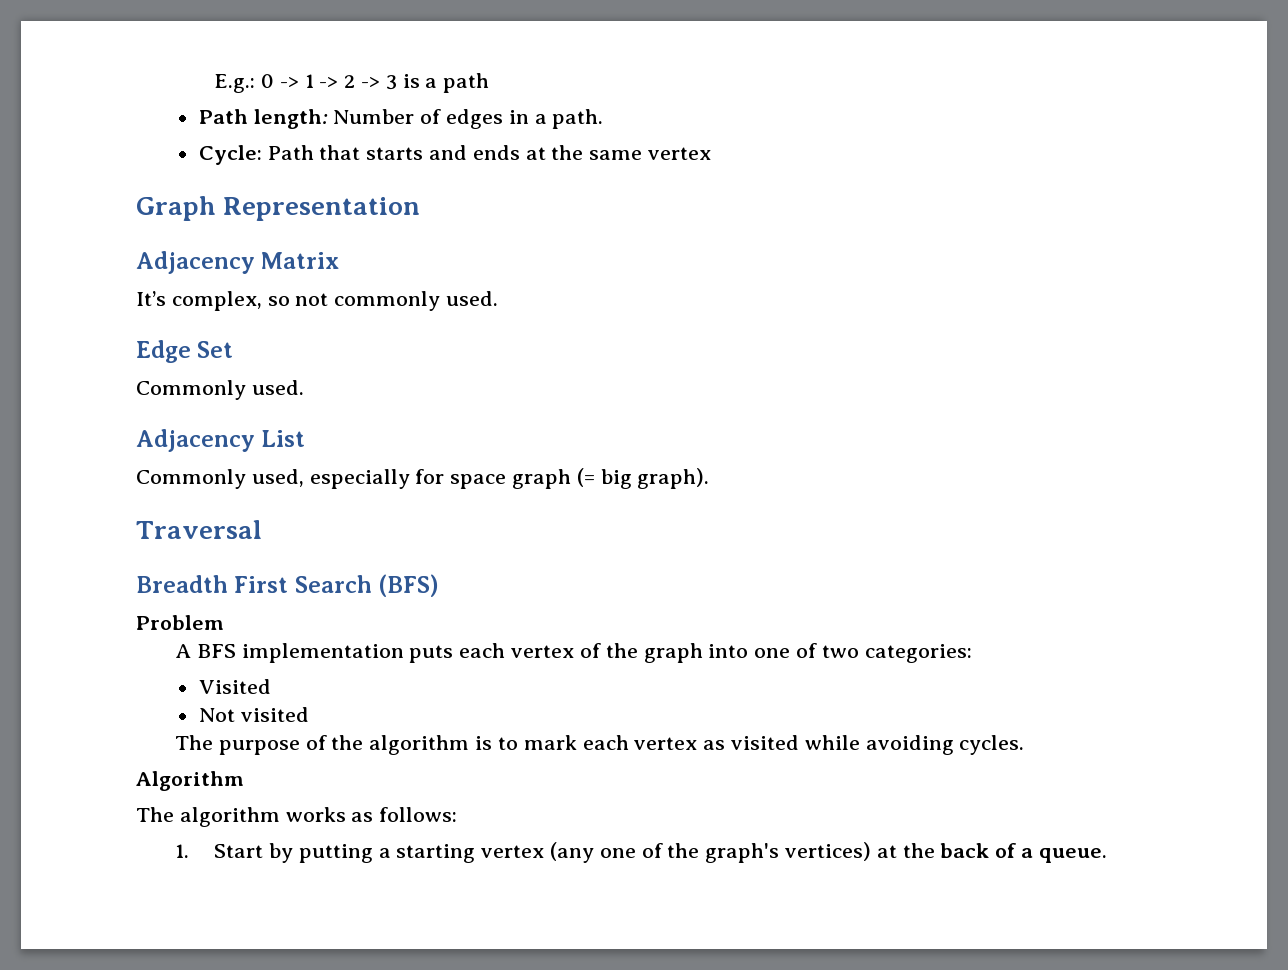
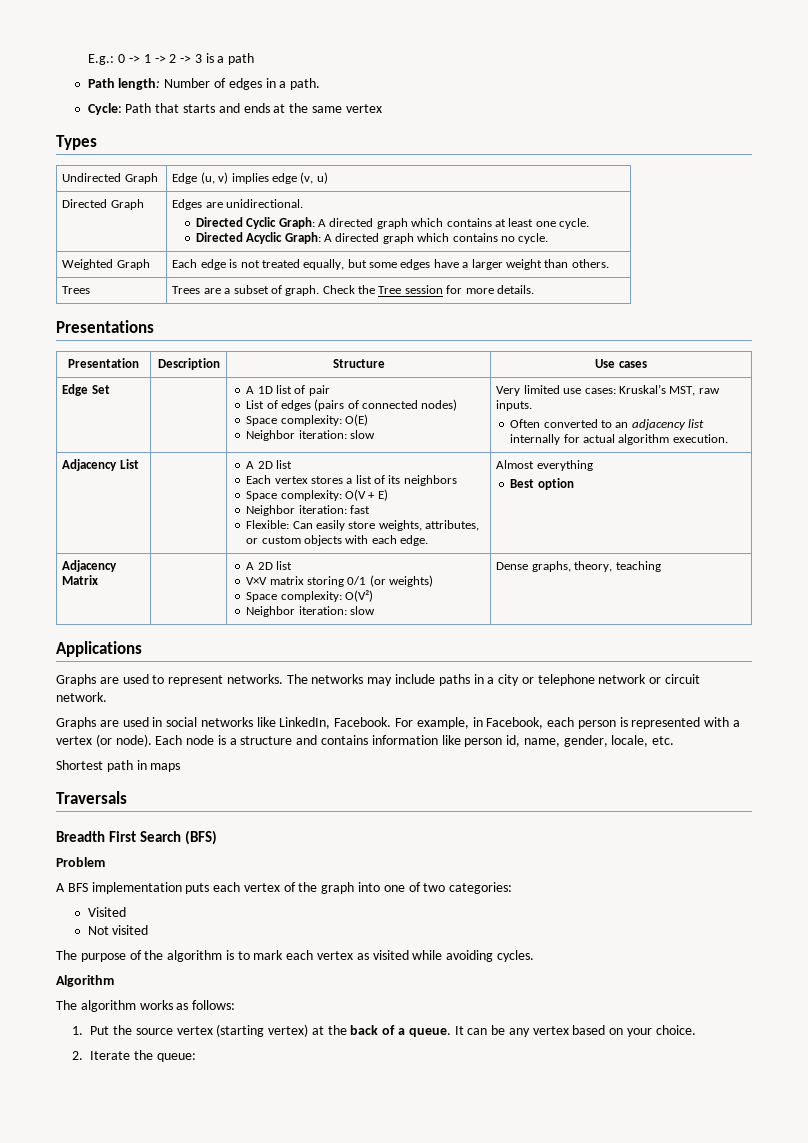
[136,196,421,221] [136,251,340,274] [136,291,499,311] [136,340,234,363] [136,380,304,400] [136,429,306,452] [136,468,710,489] [136,520,262,539] Graph Representation // Adjacency Matrix // It’s complex, so not commonly used. // Edge Set // Commonly used. // Adjacency List // Commonly used, especially for space graph (= big graph). // Traversal -> [56,135,97,150] [62,173,158,184] [172,172,328,184] [62,199,144,210] [172,199,304,210] [195,217,590,229] [195,232,549,244] [62,259,150,270] [172,259,609,270] [62,286,91,294] [172,285,534,296] [56,320,154,333] [68,358,139,368] [157,358,220,370] [332,359,385,368] [595,359,647,368] [62,384,110,396] [246,385,330,396] [246,399,458,411] [246,414,368,426] [246,430,375,441] [496,384,720,396] [496,400,533,411] [510,419,705,430] [510,434,728,445] [62,459,139,471] [246,460,292,469] [246,475,457,486] [246,489,388,501] [246,505,370,516] [246,520,480,531] [246,535,429,546] [496,460,593,471] [510,478,574,490] [62,560,118,572] [62,575,99,585] [246,561,292,570] [246,575,434,587] [246,590,373,602] [246,606,375,617] [496,561,661,572] [56,641,142,657] [56,674,701,686] [56,692,107,702] [56,717,741,729] [56,734,675,747] [56,760,181,772] [56,791,127,804] Types // Undirected Graph | Edge (u, v) implies edge (v, u) // Directed Graph | Edges are unidirectional. // Directed Cyclic Graph: A directed graph which contains at least one cycle. // Directed Acyclic Graph: A directed graph which contains no cycle. // Weighted Graph | Each edge is not treated equally, but some edges have a larger weight than others. // Trees | Trees are a subset of graph. Check the Tree session for more details. // Presentations // Presentation | Description | Structure | Use cases // Edge Set | | A 1D list of pair // List of edges (pairs of connected nodes) // Space complexity: O(E) // Neighbor iteration: slow | Very limited use cases: Kruskal’s MST, raw inputs. // Often converted to an adjacency list internally for actual algorithm execution. // Adjacency List | | A 2D list // Each vertex stores a list of its neighbors // Space complexity: O(V + E) // Neighbor iteration: fast // Flexible: Can easily store weights, attributes, or custom objects with each edge. | Almost everything // Best option // Adjacency Matrix | | A 2D list // V×V matrix storing 0/1 (or weights) // Space complexity: O(V²) // Neighbor iteration: slow | Dense graphs, theory, teaching // Applications // Graphs are used to represent networks. The networks may include paths in a city or telephone network or circuit network. // Graphs are used in social networks like LinkedIn, Facebook. For example, in Facebook, each person is represented with a vertex (or node). Each node is a structure and contains information like person id, name, gender, locale, etc. // Shortest path in maps // Traversals
[214,842,871,863] Start by putting a starting vertex (any one of the graph's vertices) -> [90,1024,309,1037] Put the source vertex (starting vertex)
(1107, 855) none -> [454,1025,696,1037] [72,1050,196,1062] It can be any vertex based on your choice. // 2. Iterate the queue:

